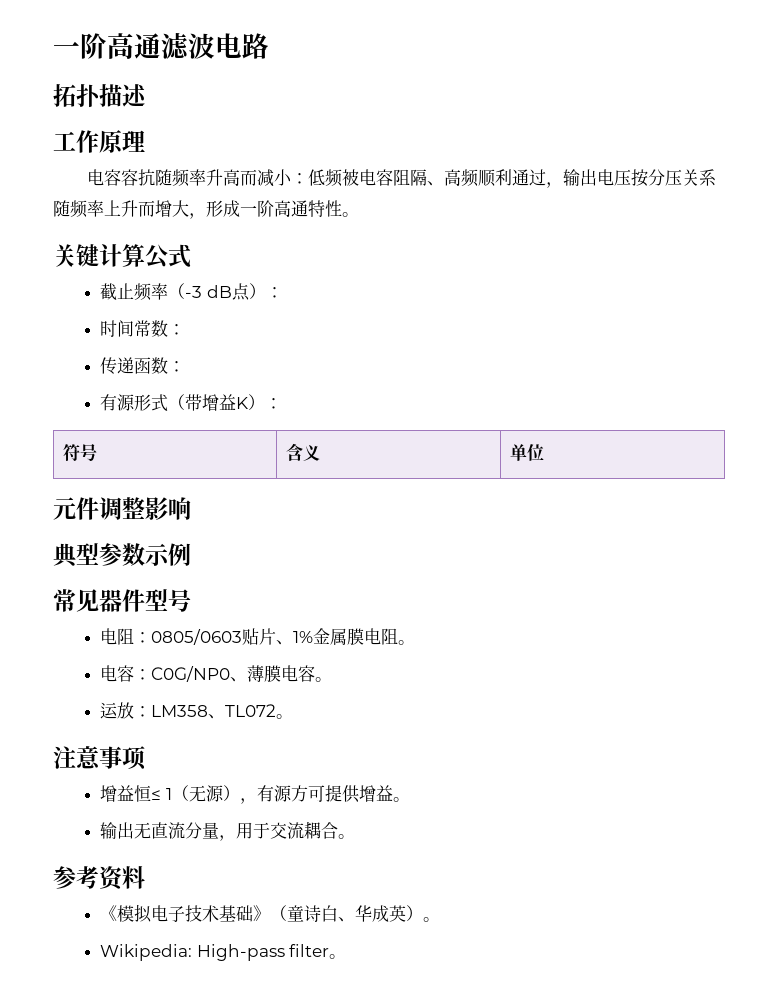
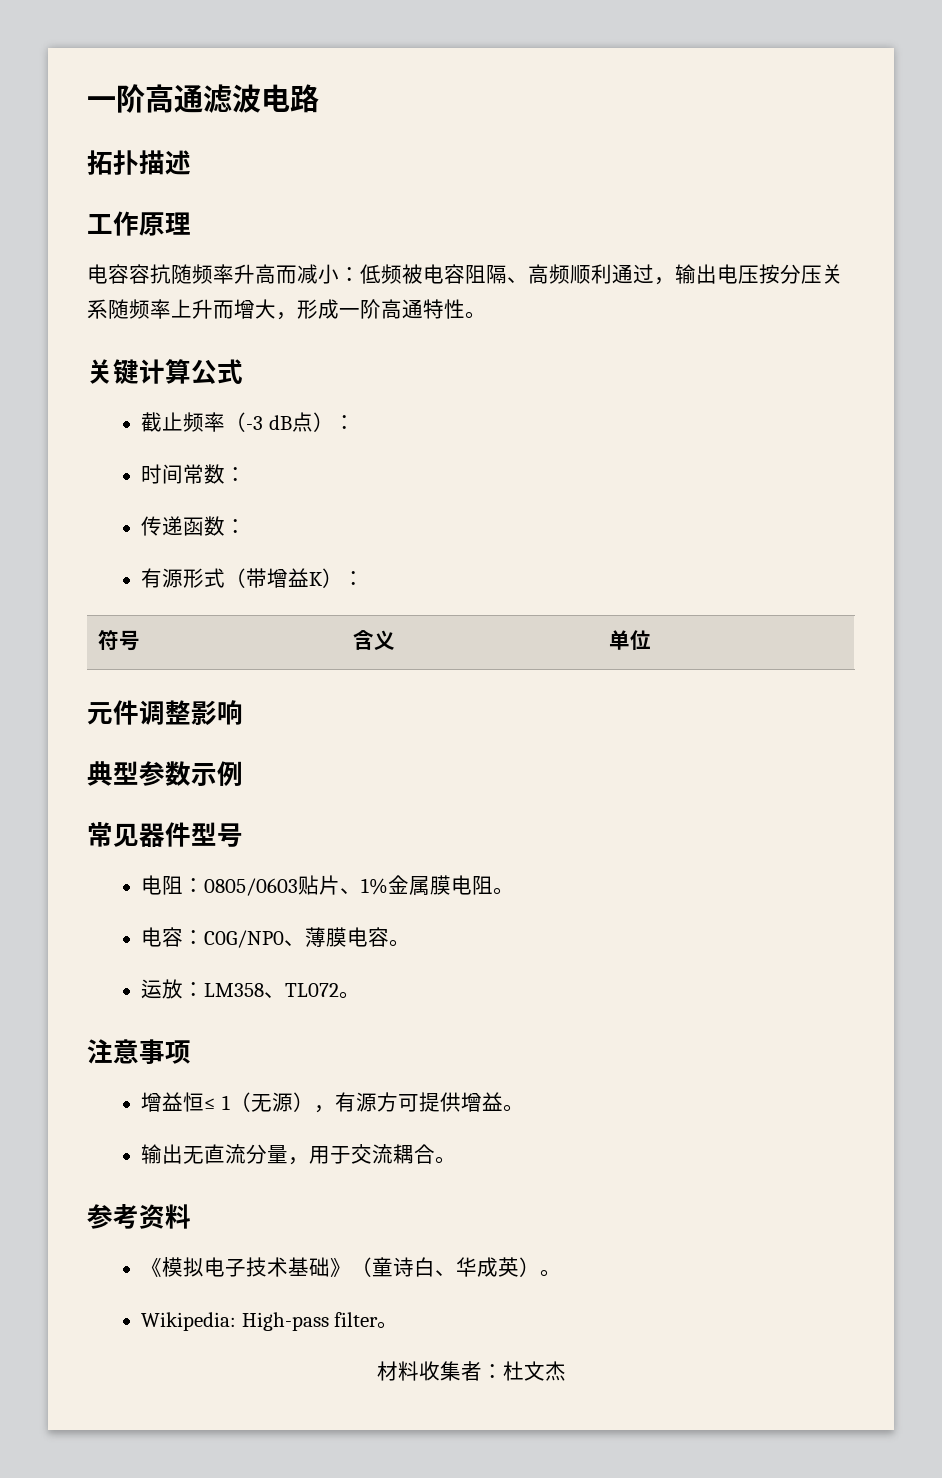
(347, 956) none -> [376,1361,566,1381] // 材料收集者：杜文杰

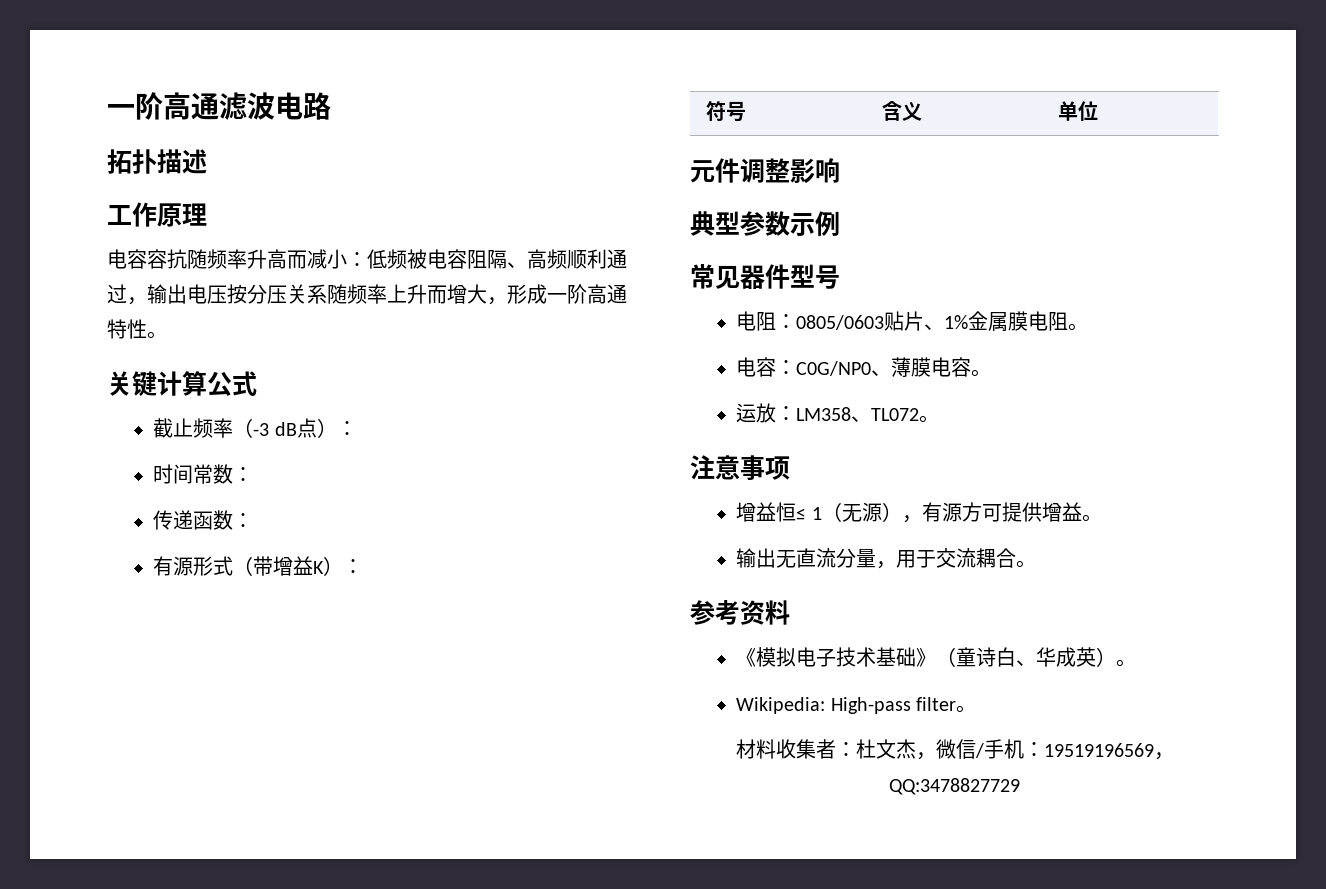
(566, 1371) none -> [915,739,1174,760] [889,778,1020,795] ，微信/手机：19519196569，QQ:3478827729

